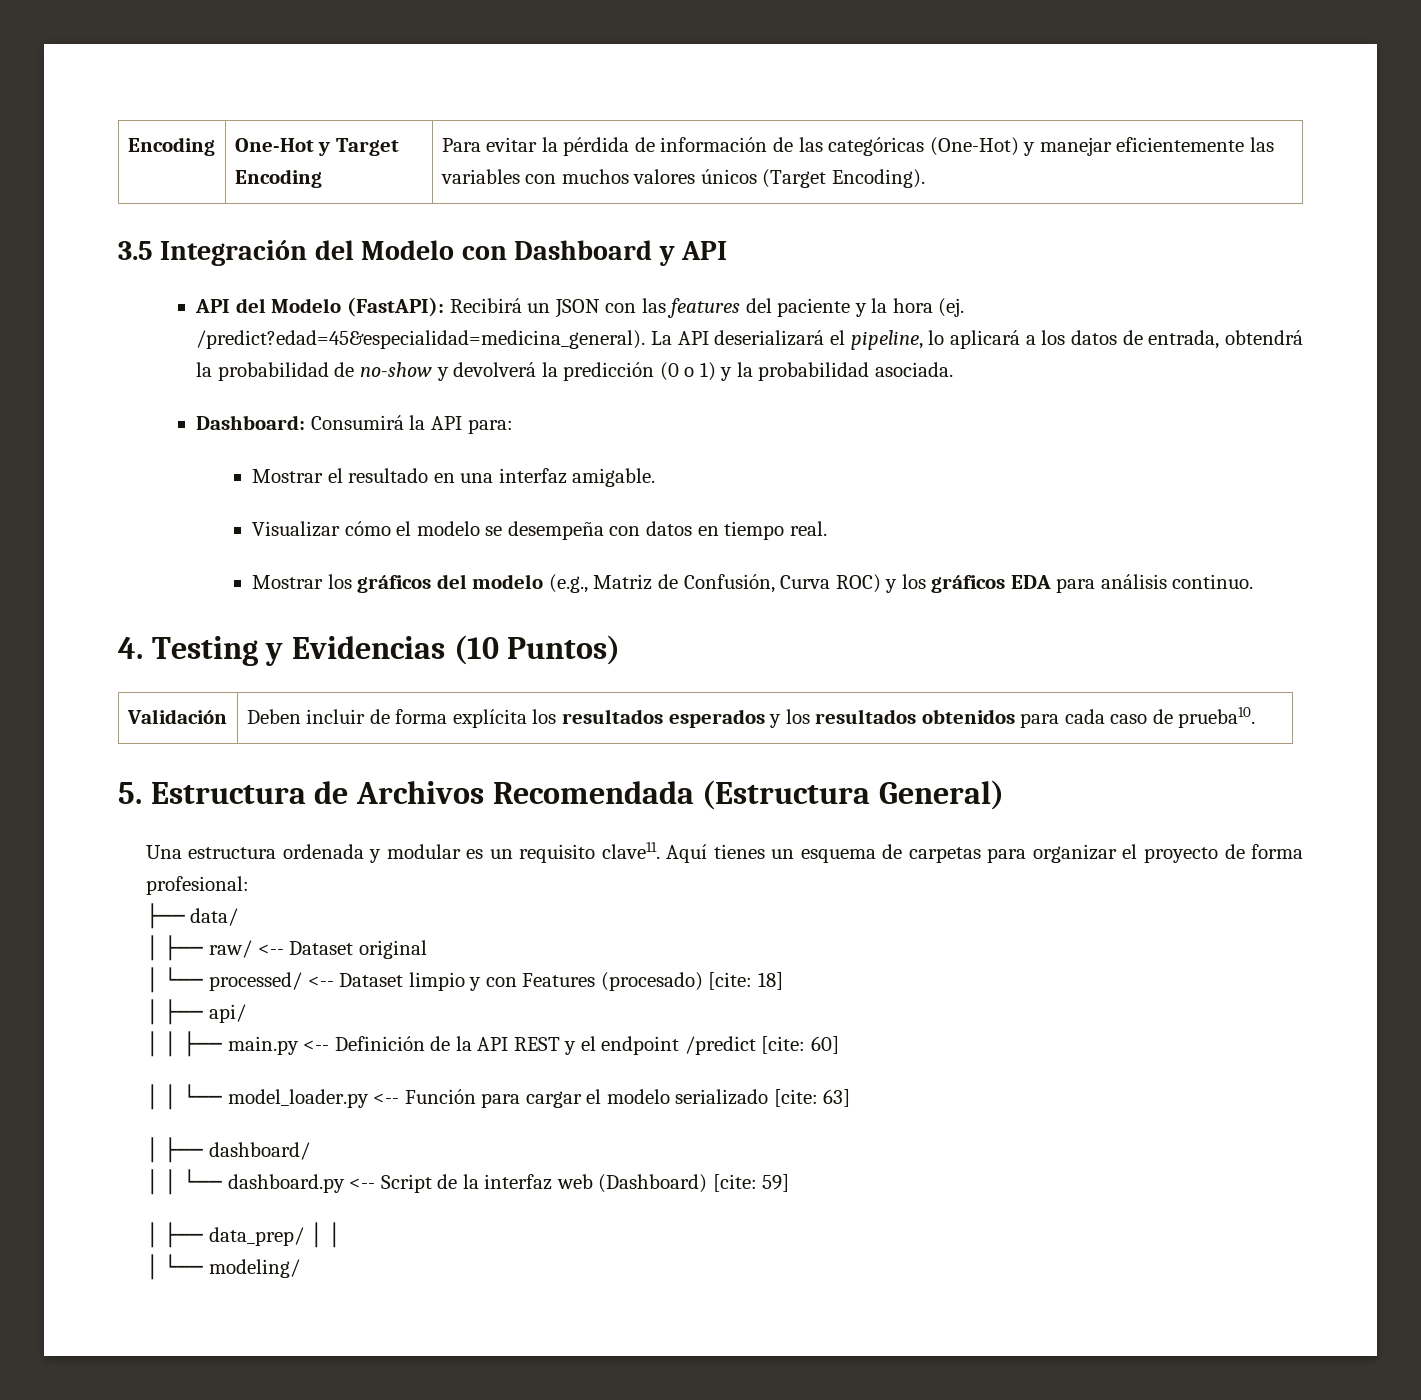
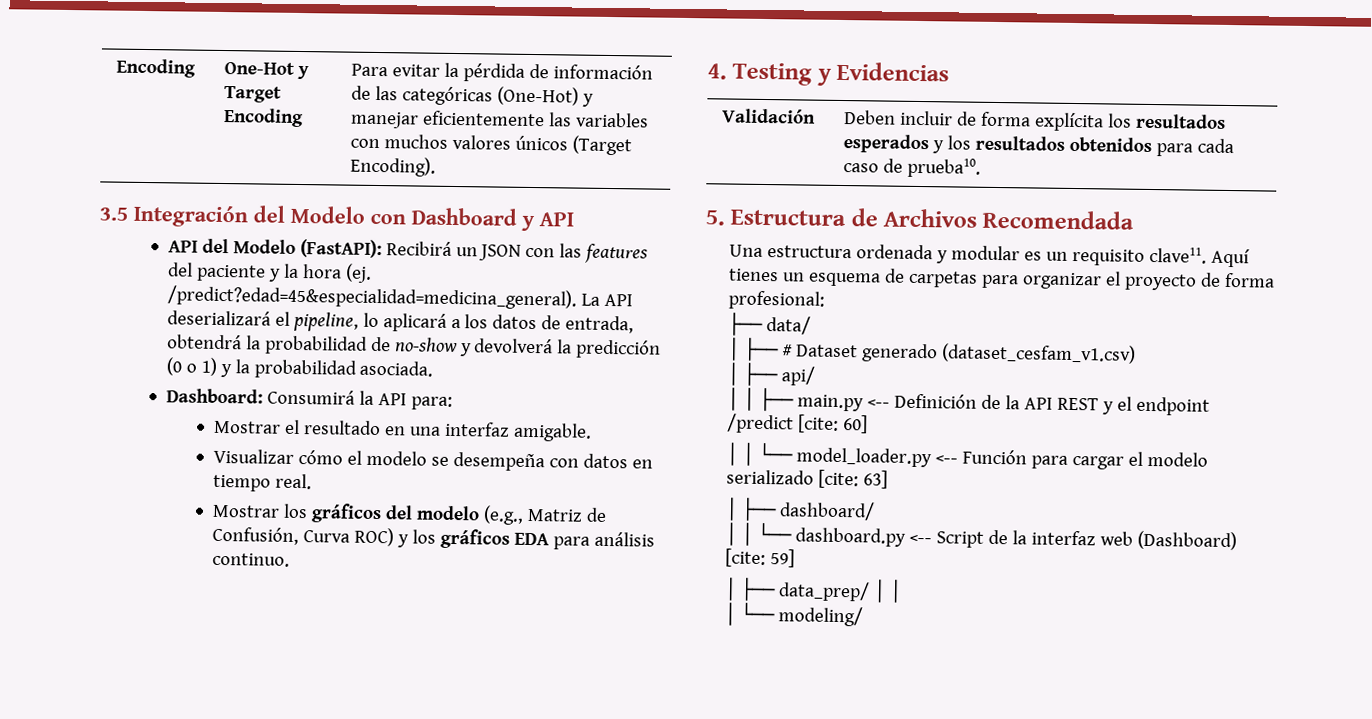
[453,635,621,665] (10 Puntos) -> (950, 71) none
[702,780,1004,810] (Estructura General) -> (1135, 219) none
[209,940,427,959] [145,967,783,993] raw/ <-- Dataset original // │ └── processed/ <-- Dataset limpio y con Features (procesado) [cite: 18] -> [782,343,1137,364] # Dataset generado (dataset_cesfam_v1.csv)

